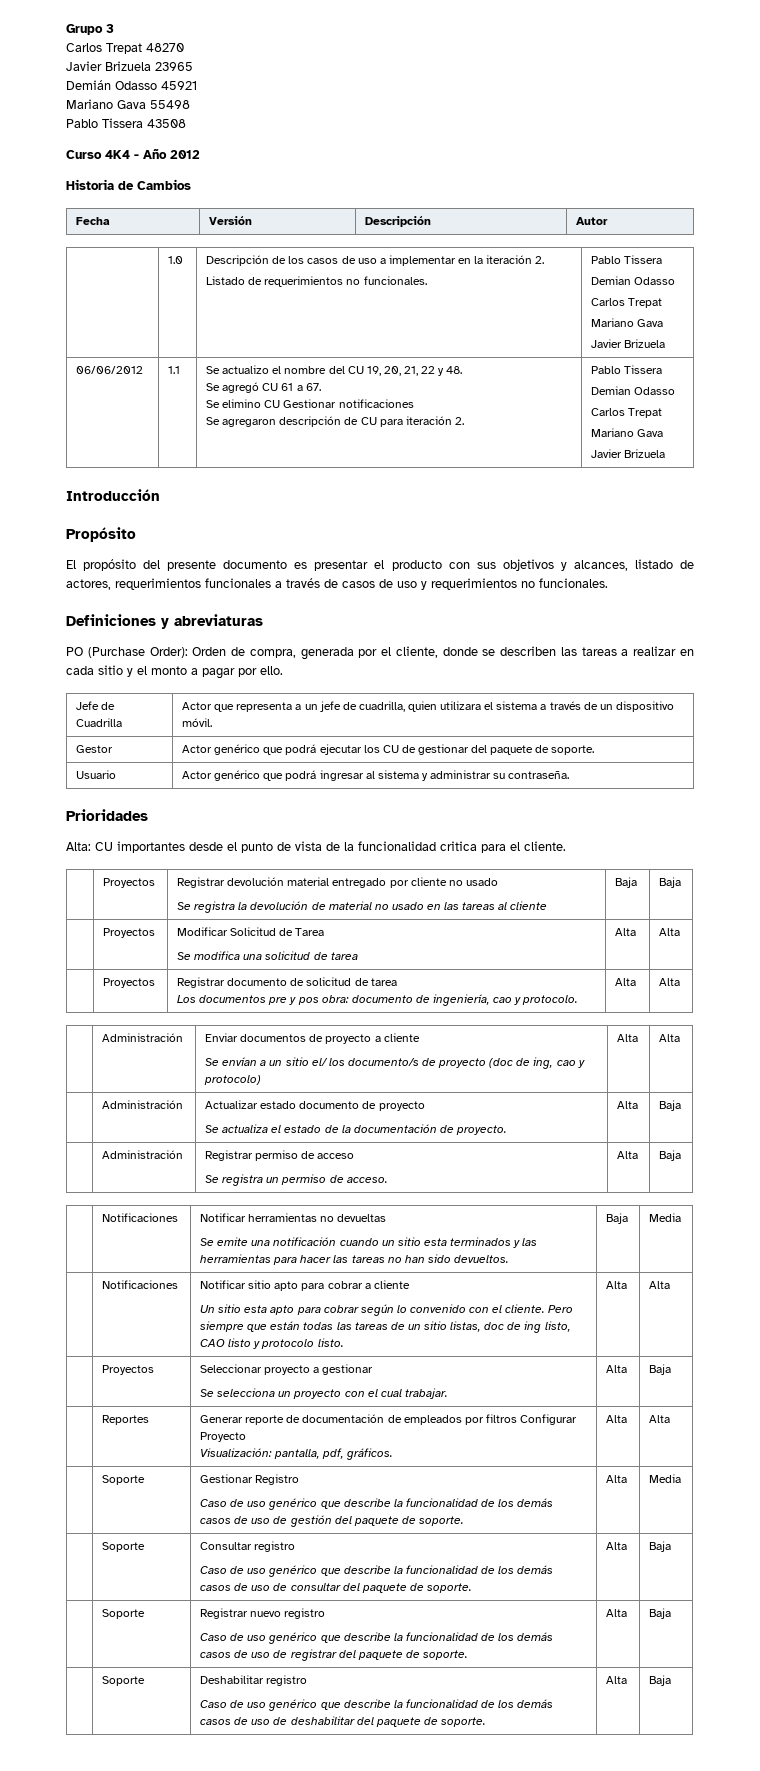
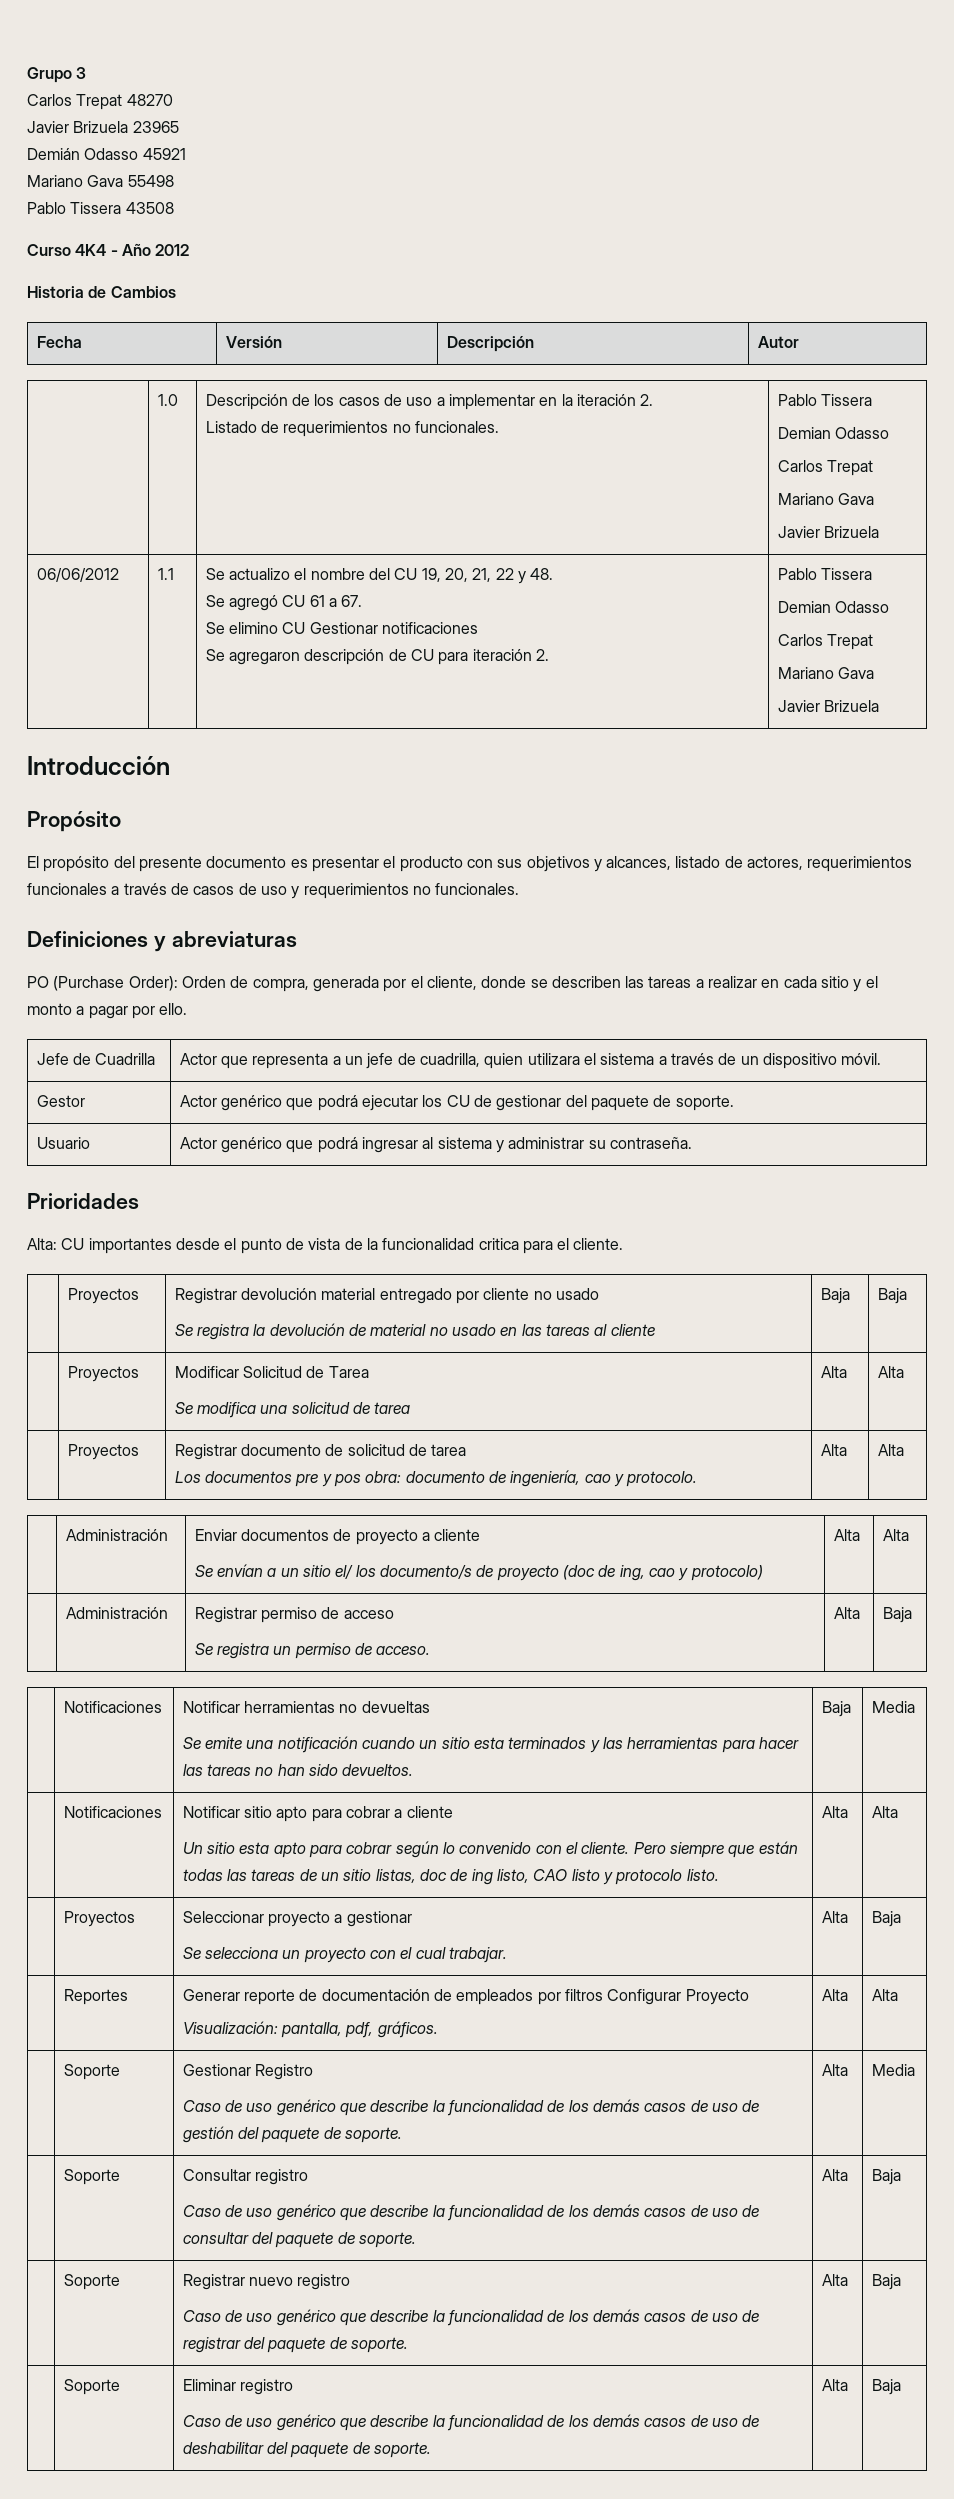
[102,1100,184,1109] [205,1100,425,1111] [205,1124,507,1135] [617,1101,639,1109] [659,1100,682,1111] // | Administración | Actualizar estado documento de proyecto // Se actualiza el estado de la documentación de proyecto. | Alta | Baja -> (909, 1535) none
[200,1675,265,1684] Deshabilitar -> [182,2379,236,2391] Eliminar

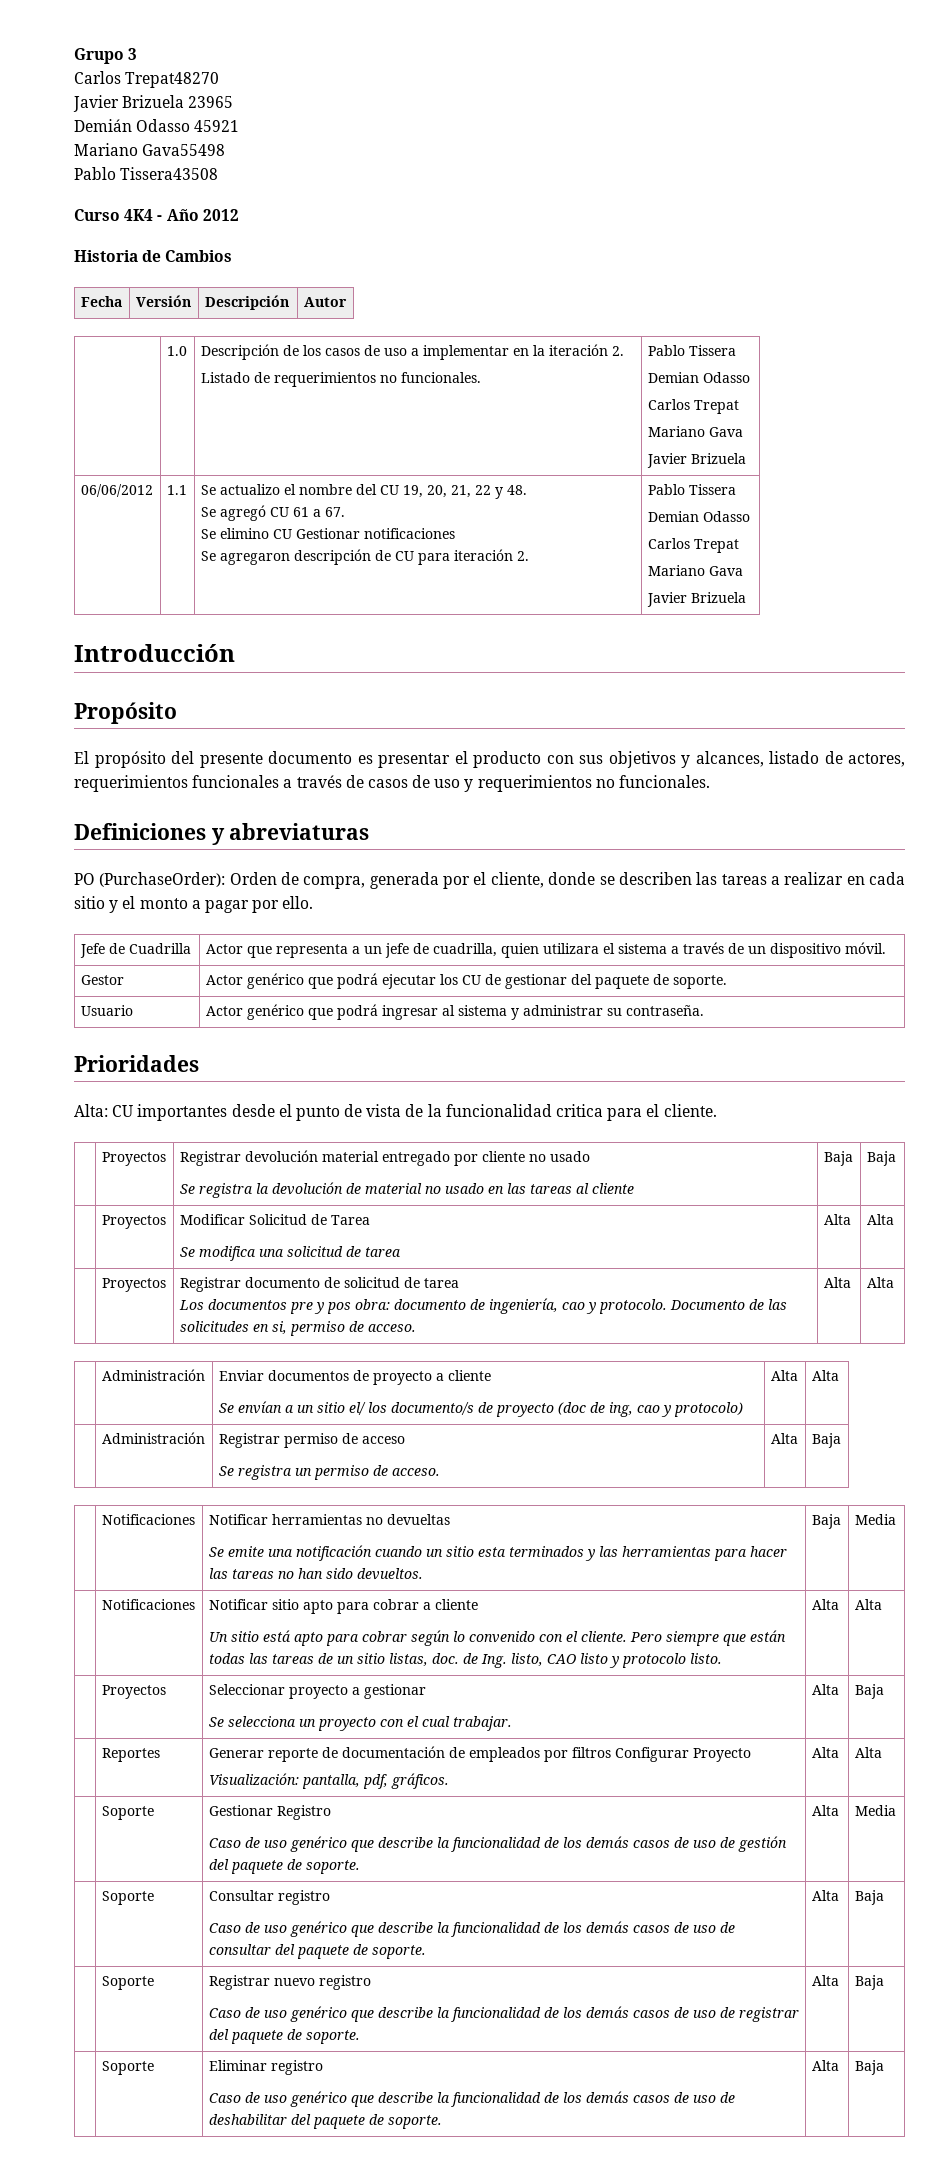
[76,94,173,110] Trepat 48270 -> [125,72,220,88] Trepat48270
[87,175,174,187] [27,202,174,214] Gava 55498 // Pablo Tissera 43508 -> [142,144,226,156] [74,167,219,180] Gava55498 // Pablo Tissera43508
[53,976,178,991] (Purchase Order): -> [99,872,226,887] (PurchaseOrder):
(698, 1479) none -> [669,1299,787,1310] [179,1321,416,1336] Documento de las solicitudes en si, permiso de acceso.
[239,1842,270,1854] esta -> [262,1630,291,1642] está
[420,1869,493,1885] doc de ing -> [431,1653,507,1668] doc. de Ing.

